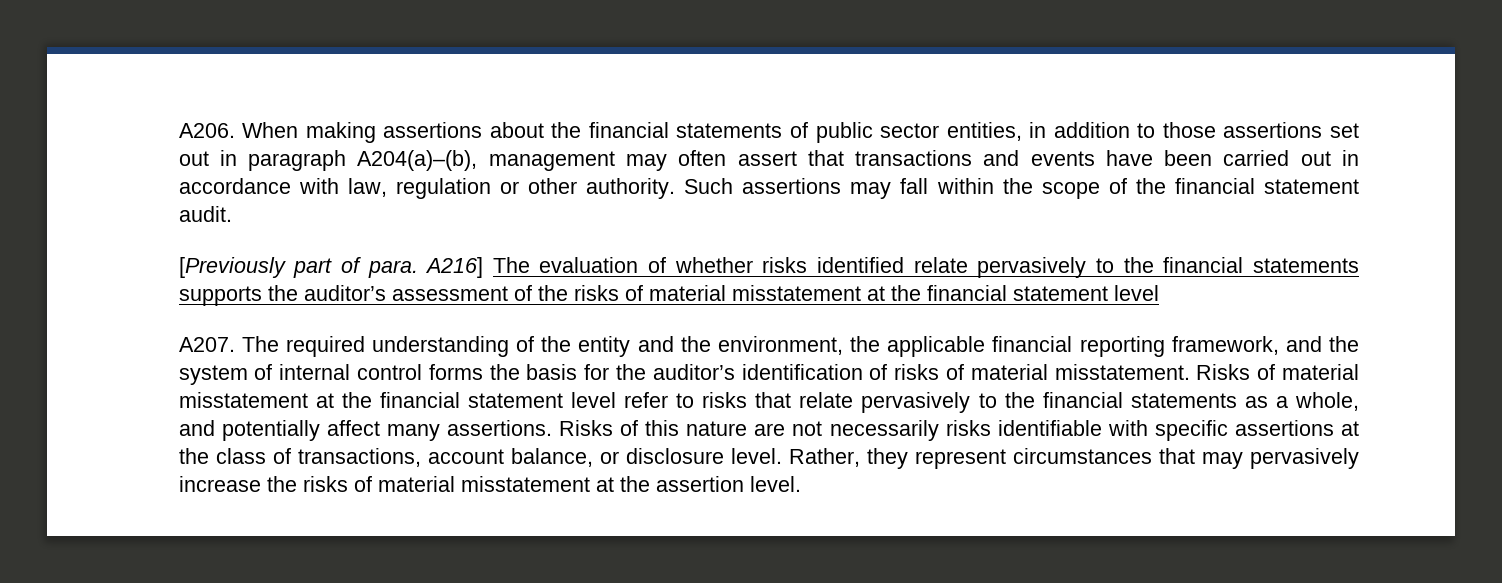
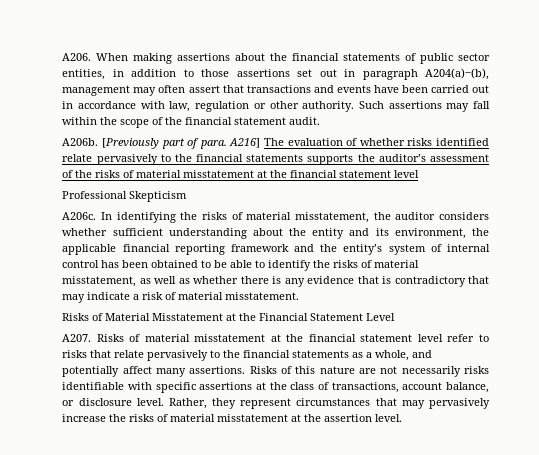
(232, 214) none -> [62,138,99,146] A206b.
[178,336,535,357] A207. The required understanding of -> [62,191,188,202] [62,212,489,223] [62,228,283,239] Professional Skepticism // A206c. In identifying the risks of material misstatement, the auditor considers whether sufficient understanding about
[680,336,711,352] the -> [375,228,389,236] its
[1171,336,1359,355] framework, and the -> [230,244,383,255] framework and the entity’s
[428,364,1190,380] forms the basis for the auditor’s identification of risks of material misstatement. -> [101,260,420,271] [62,276,489,287] [62,292,300,303] [62,313,396,321] [62,334,92,342] has been obtained to be able to identify the risks of material misstatement, as well as whether there is any evidence that is contradictory that may indicate a risk of material misstatement. // Risks of Material Misstatement at the Financial Statement Level // A207.

